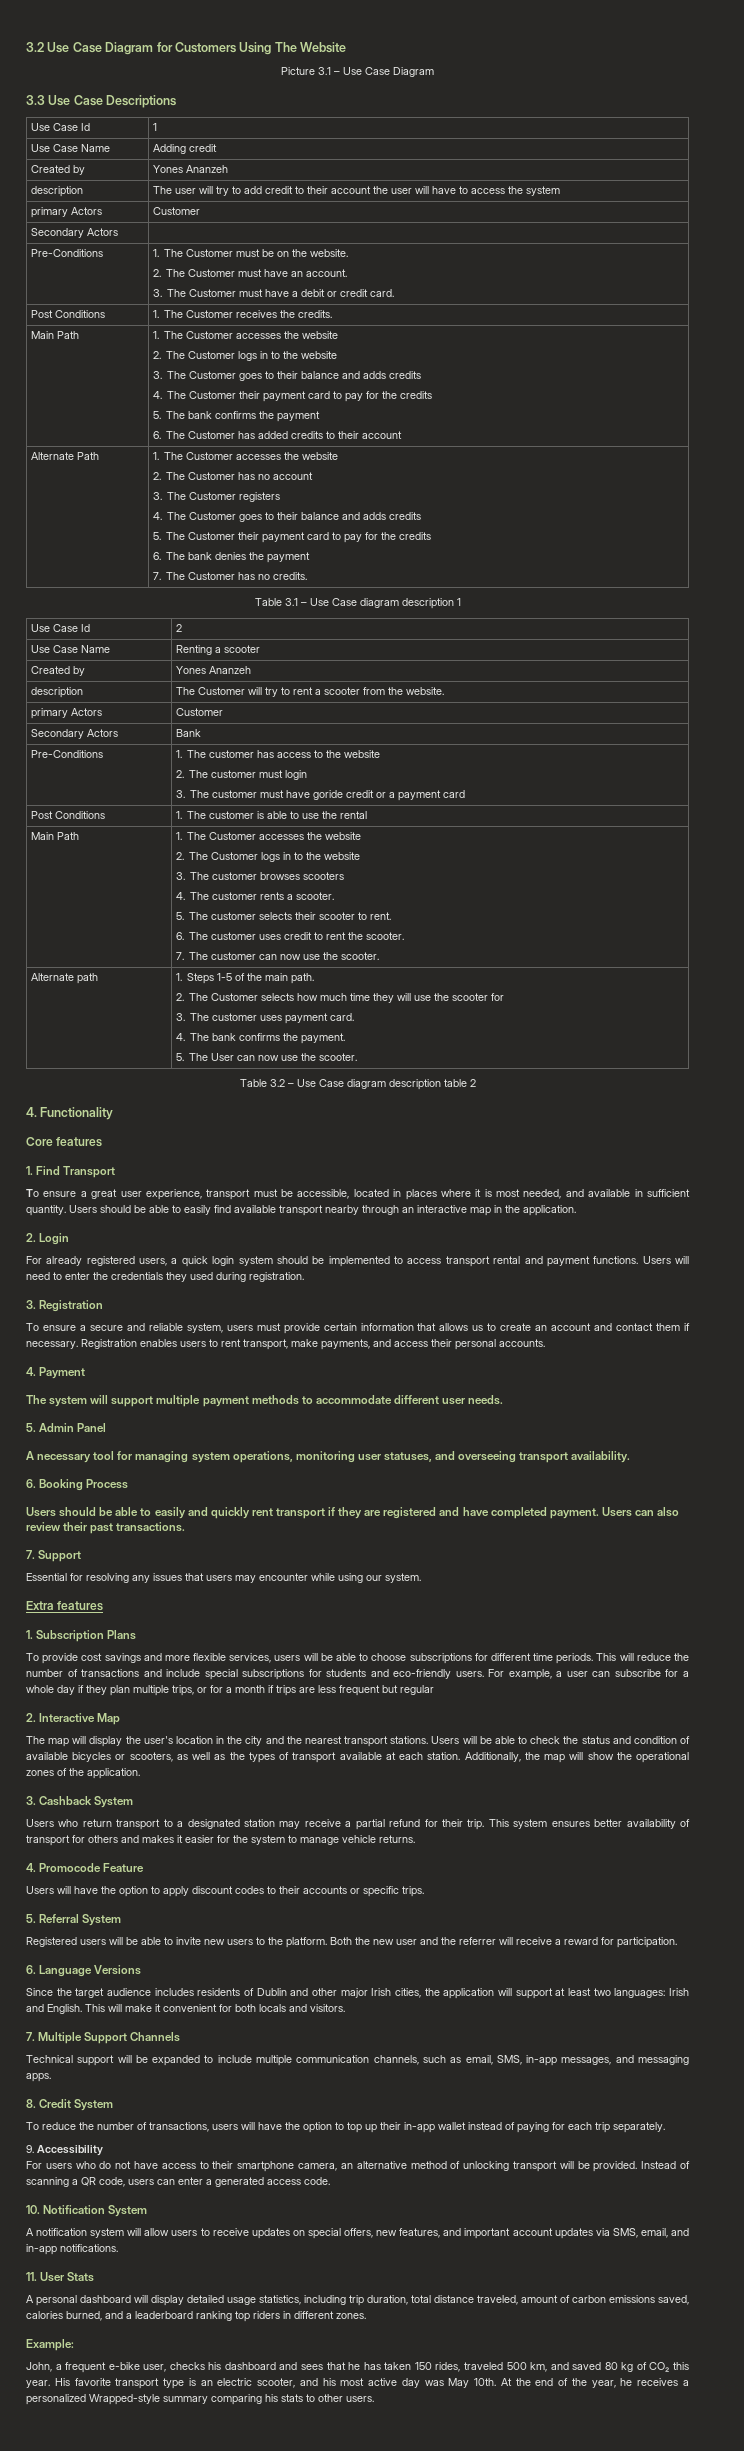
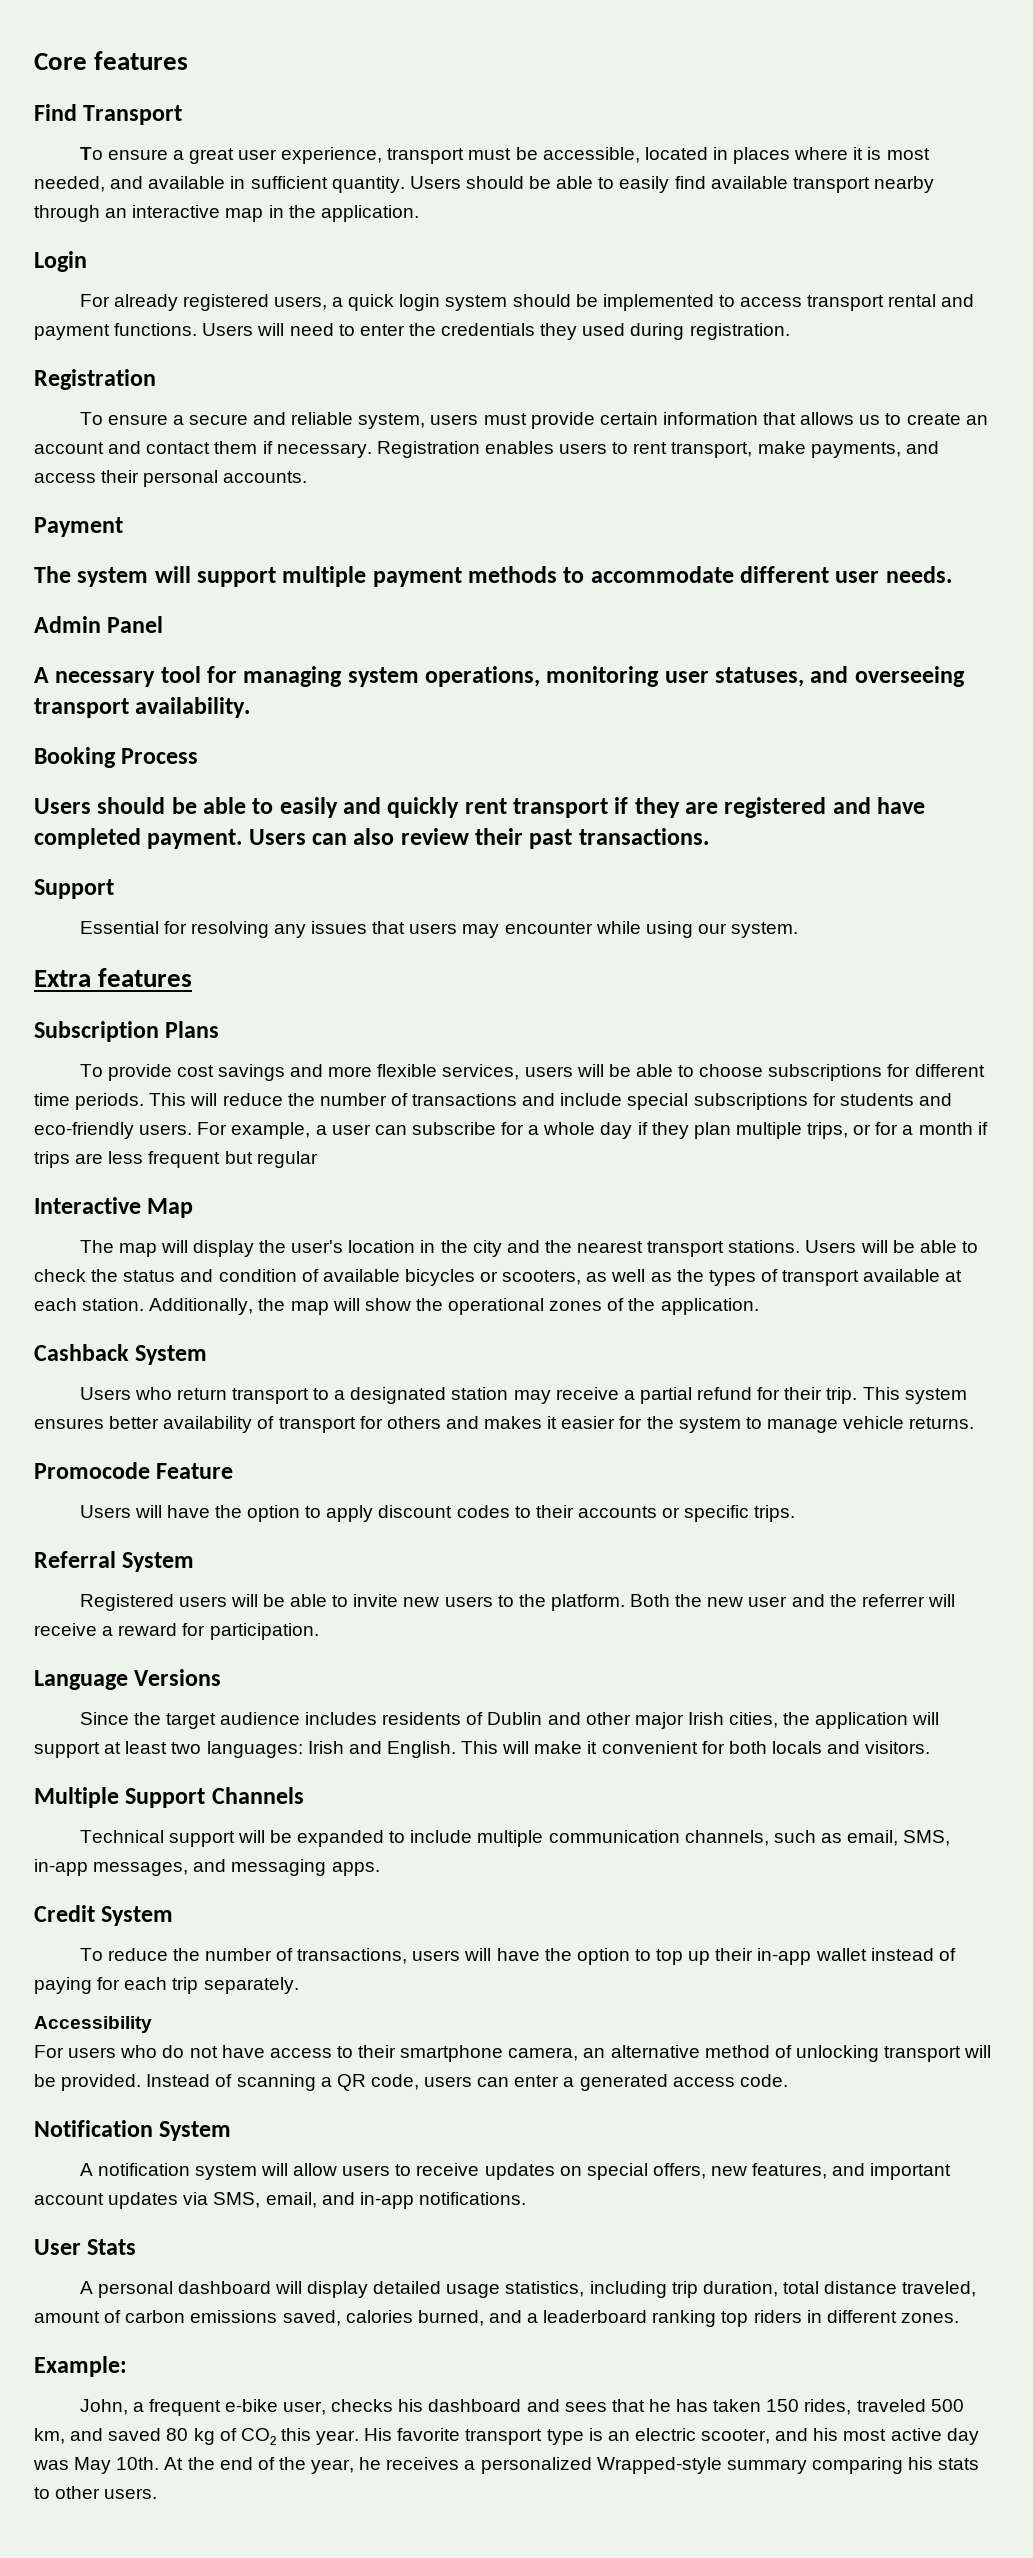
[26,42,346,55] [281,67,434,77] [26,95,177,108] [30,123,90,131] [152,123,157,131] [30,144,110,152] [152,144,217,154] [30,165,85,175] [152,165,228,173] [30,186,83,197] [152,186,560,196] [30,207,102,218] [152,207,200,215] [30,228,118,238] [30,249,103,257] [152,249,349,257] [152,269,348,277] [152,289,395,297] [30,310,105,318] [152,310,333,318] [30,331,79,339] [152,331,339,339] [152,351,338,361] [152,371,422,381] [152,391,433,402] [152,411,321,422] [152,431,403,439] [30,452,99,460] [152,452,339,460] [152,472,314,480] [152,492,281,502] [152,512,422,522] [152,532,432,543] [152,552,311,563] [152,572,308,580] [254,598,461,609] [30,624,90,632] [175,624,182,632] [30,645,110,653] [175,645,260,655] [30,666,85,676] [175,666,251,674] [30,687,83,698] [175,687,444,697] [30,708,102,719] [175,708,223,716] [30,729,118,739] [175,729,201,737] [30,750,103,758] [175,750,381,758] [175,770,308,780] [175,790,466,801] [30,811,105,819] [175,811,368,819] [30,832,79,840] [175,832,362,840] [175,852,361,862] [175,872,345,880] [175,892,335,900] [175,912,392,920] [175,932,405,940] [175,952,380,960] [30,973,98,984] [175,973,315,984] [175,993,505,1003] [175,1013,355,1024] [175,1033,346,1044] [175,1053,358,1061] [239,1079,476,1090] [26,1107,114,1120] 3.2 Use Case Diagram for Customers Using The Website // Picture 3.1 – Use Case Diagram // 3.3 Use Case Descriptions // Use Case Id | 1 // Use Case Name | Adding credit // Created by | Yones Ananzeh // description | The user will try to add credit to their account the user will have to access the system // primary Actors | Customer // Secondary Actors | // Pre-Conditions | 1. The Customer must be on the website. // 2. The Customer must have an account. // 3. The Customer must have a debit or credit card. // Post Conditions | 1. The Customer receives the credits. // Main Path | 1. The Customer accesses the website // 2. The Customer logs in to the website // 3. The Customer goes to their balance and adds credits // 4. The Customer their payment card to pay for the credits // 5. The bank confirms the payment // 6. The Customer has added credits to their account // Alternate Path | 1. The Customer accesses the website // 2. The Customer has no account // 3. The Customer registers // 4. The Customer goes to their balance and adds credits // 5. The Customer their payment card to pay for the credits // 6. The bank denies the payment // 7. The Customer has no credits. // Table 3.1 – Use Case diagram description 1 // Use Case Id | 2 // Use Case Name | Renting a scooter // Created by | Yones Ananzeh // description | The Customer will try to rent a scooter from the website. // primary Actors | Customer // Secondary Actors | Bank // Pre-Conditions | 1. The customer has access to the website // 2. The customer must login // 3. The customer must have goride credit or a payment card // Post Conditions | 1. The customer is able to use the rental // Main Path | 1. The Customer accesses the website // 2. The Customer logs in to the website // 3. The customer browses scooters // 4. The customer rents a scooter. // 5. The customer selects their scooter to rent. // 6. The customer uses credit to rent the scooter. // 7. The customer can now use the scooter. // Alternate path | 1. Steps 1-5 of the main path. // 2. The Customer selects how much time they will use the scooter for // 3. The customer uses payment card. // 4. The bank confirms the payment. // 5. The User can now use the scooter. // Table 3.2 – Use Case diagram description table 2 // 4. Functionality // -> (34, 61) none
[26,1166,33,1175] 1. -> (189, 60) none
[26,1233,36,1242] 2. -> (419, 213) none
[26,1300,36,1309] 3. -> (790, 331) none
[26,1367,36,1376] 4. -> (308, 477) none
[26,1423,36,1432] 5. -> (952, 574) none
[26,1479,36,1488] 6. -> (251, 707) none
[26,1550,35,1559] 7. -> (709, 836) none
[26,1630,33,1639] 1. -> (193, 977) none
[26,1713,36,1722] 2. -> (318, 1159) none
[26,1796,36,1805] 3. -> (759, 1306) none
[26,1863,36,1872] 4. -> (975, 1423) none
[26,1914,36,1923] 5. -> (796, 1513) none
[26,1965,36,1974] 6. -> (319, 1631) none
[26,2032,35,2041] 7. -> (931, 1747) none
[26,2099,36,2108] 8. -> (380, 1869) none
[26,2145,34,2153] 9. -> (299, 1985) none
[26,2205,40,2214] 10. -> (788, 2080) none
[26,2272,37,2281] 11. -> (526, 2198) none

